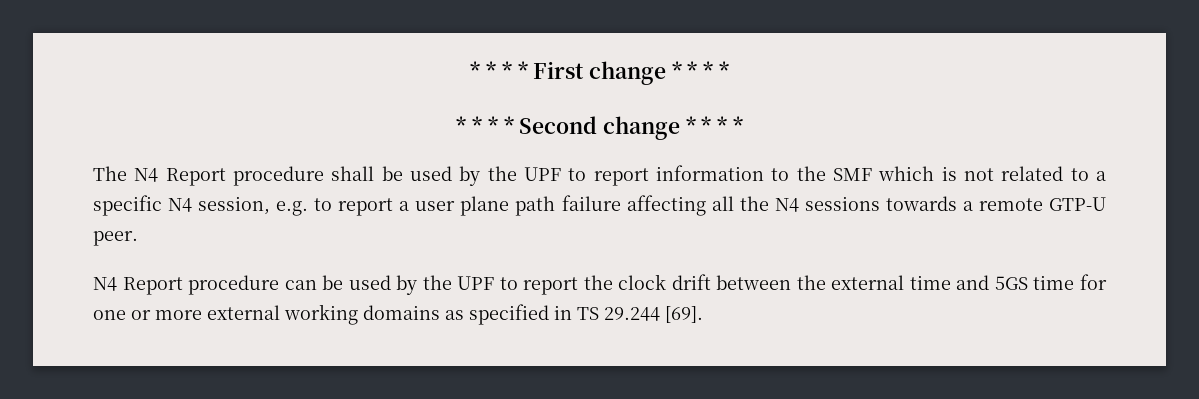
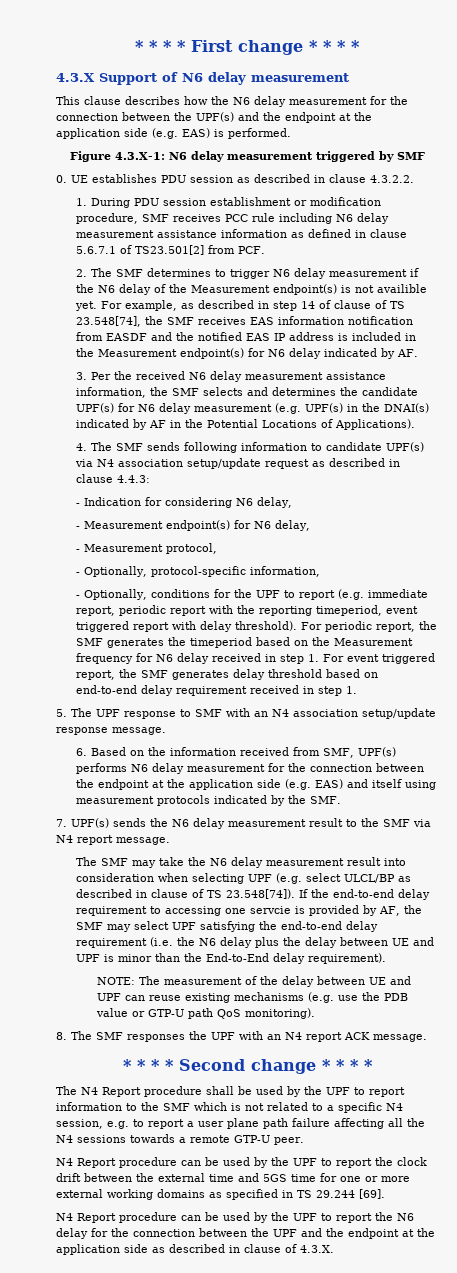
(729, 70) none -> [56,72,349,85] [56,96,408,107] [56,112,372,123] [56,128,291,139] [69,151,425,162] [56,174,414,183] [76,197,382,208] [76,213,390,224] [76,229,408,238] [76,245,266,255] [76,268,420,279] [76,284,428,295] [75,300,406,311] [76,316,414,327] [76,332,417,341] [76,348,419,359] [76,371,387,382] [76,387,419,398] [76,403,430,414] [76,419,416,430] [76,442,425,453] [75,458,401,469] [76,474,151,483] [76,497,293,508] [76,520,311,531] [76,543,218,554] [76,566,321,577] [76,589,429,600] [76,605,419,616] [76,621,438,632] [76,637,414,648] [76,653,436,664] [76,669,379,680] [76,685,358,696] [56,708,436,719] [56,727,166,735] [76,747,397,758] [76,763,425,774] [76,779,437,790] [76,795,342,806] [56,818,431,829] [56,835,170,845] [76,857,407,868] [76,873,412,884] [76,889,431,900] [76,905,423,916] [76,921,379,932] [76,937,435,948] [76,953,387,964] [96,976,411,987] [96,992,408,1003] [95,1008,315,1019] [56,1031,427,1042] // 4.3.X Support of N6 delay measurement // This clause describes how the N6 delay measurement for the connection between the UPF(s) and the endpoint at the application side (e.g. EAS) is performed. // Figure 4.3.X-1: N6 delay measurement triggered by SMF // 0. UE establishes PDU session as described in clause 4.3.2.2. // 1. During PDU session establishment or modification procedure, SMF receives PCC rule including N6 delay measurement assistance information as defined in clause 5.6.7.1 of TS23.501[2] from PCF. // 2. The SMF determines to trigger N6 delay measurement if the N6 delay of the Measurement endpoint(s) is not availible yet. For example, as described in step 14 of clause of TS 23.548[74], the SMF receives EAS information notification from EASDF and the notified EAS IP address is included in the Measurement endpoint(s) for N6 delay indicated by AF. // 3. Per the received N6 delay measurement assistance information, the SMF selects and determines the candidate UPF(s) for N6 delay measurement (e.g. UPF(s) in the DNAI(s) indicated by AF in the Potential Locations of Applications). // 4. The SMF sends following information to candidate UPF(s) via N4 association setup/update request as described in clause 4.4.3: // - Indication for considering N6 delay, // - Measurement endpoint(s) for N6 delay, // - Measurement protocol, // - Optionally, protocol-specific information, // - Optionally, conditions for the UPF to report (e.g. immediate report, periodic report with the reporting timeperiod, event triggered report with delay threshold). For periodic report, the SMF generates the timeperiod based on the Measurement frequency for N6 delay received in step 1. For event triggered report, the SMF generates delay threshold based on end-to-end delay requirement received in step 1. // 5. The UPF response to SMF with an N4 association setup/update response message. // 6. Based on the information received from SMF, UPF(s) performs N6 delay measurement for the connection between the endpoint at the application side (e.g. EAS) and itself using measurement protocols indicated by the SMF. // 7. UPF(s) sends the N6 delay measurement result to the SMF via N4 report message. // The SMF may take the N6 delay measurement result into consideration when selecting UPF (e.g. select ULCL/BP as described in clause of TS 23.548[74]). If the end-to-end delay requirement to accessing one servcie is provided by AF, the SMF may select UPF satisfying the end-to-end delay requirement (i.e. the N6 delay plus the delay between UE and UPF is minor than the End-to-End delay requirement). // NOTE: The measurement of the delay between UE and UPF can reuse existing mechanisms (e.g. use the PDB value or GTP-U path QoS monitoring). // 8. The SMF responses the UPF with an N4 report ACK message.
(703, 314) none -> [56,1212,414,1223] [56,1228,435,1239] [56,1244,334,1255] // N4 Report procedure can be used by the UPF to report the N6 delay for the connection between the UPF and the endpoint at the application side as described in clause of 4.3.X.

